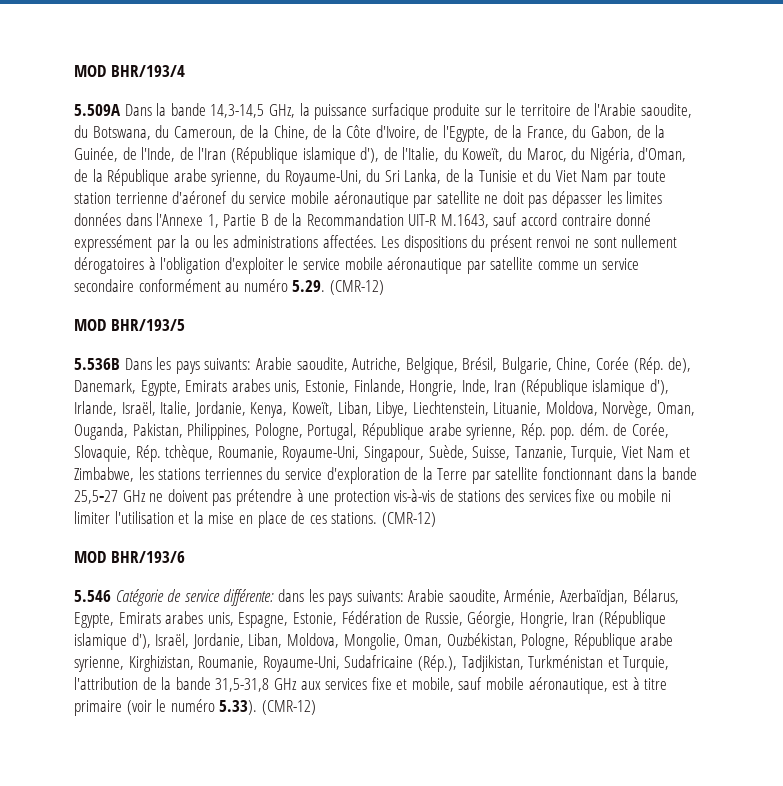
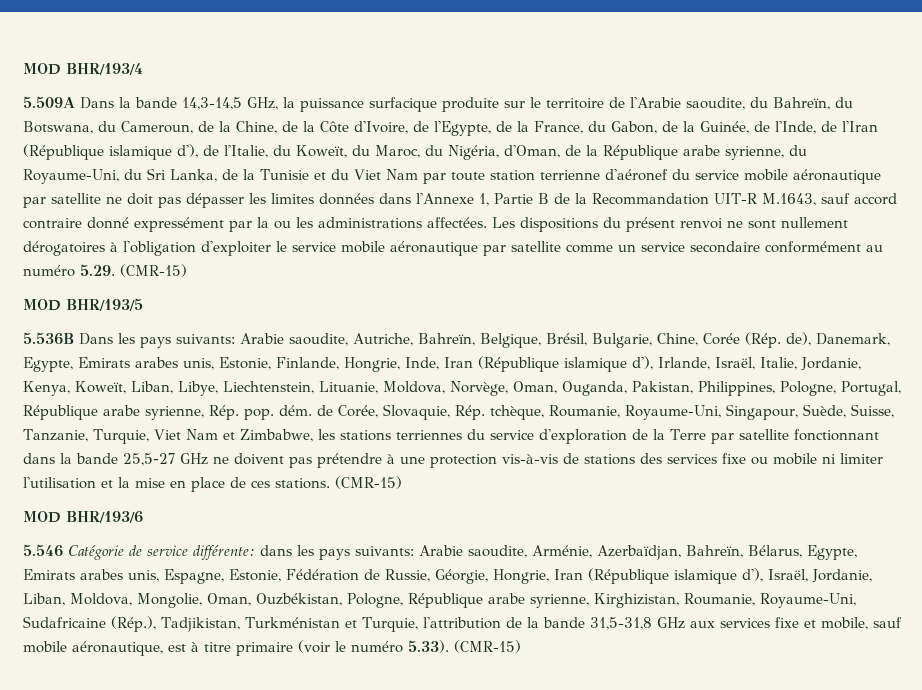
(88, 131) none -> [773,97,853,110] Bahreïn, du
[329,280,384,295] (CMR-12) -> [120,264,187,277] (CMR-15)
(402, 364) none -> [418,333,475,346] Bahreïn,
[381,512,436,527] (CMR-12) -> [335,476,402,489] (CMR-15)
(629, 597) none -> [686,545,743,558] Bahreïn,
[261,700,316,715] (CMR-12) -> [454,640,521,653] (CMR-15)

